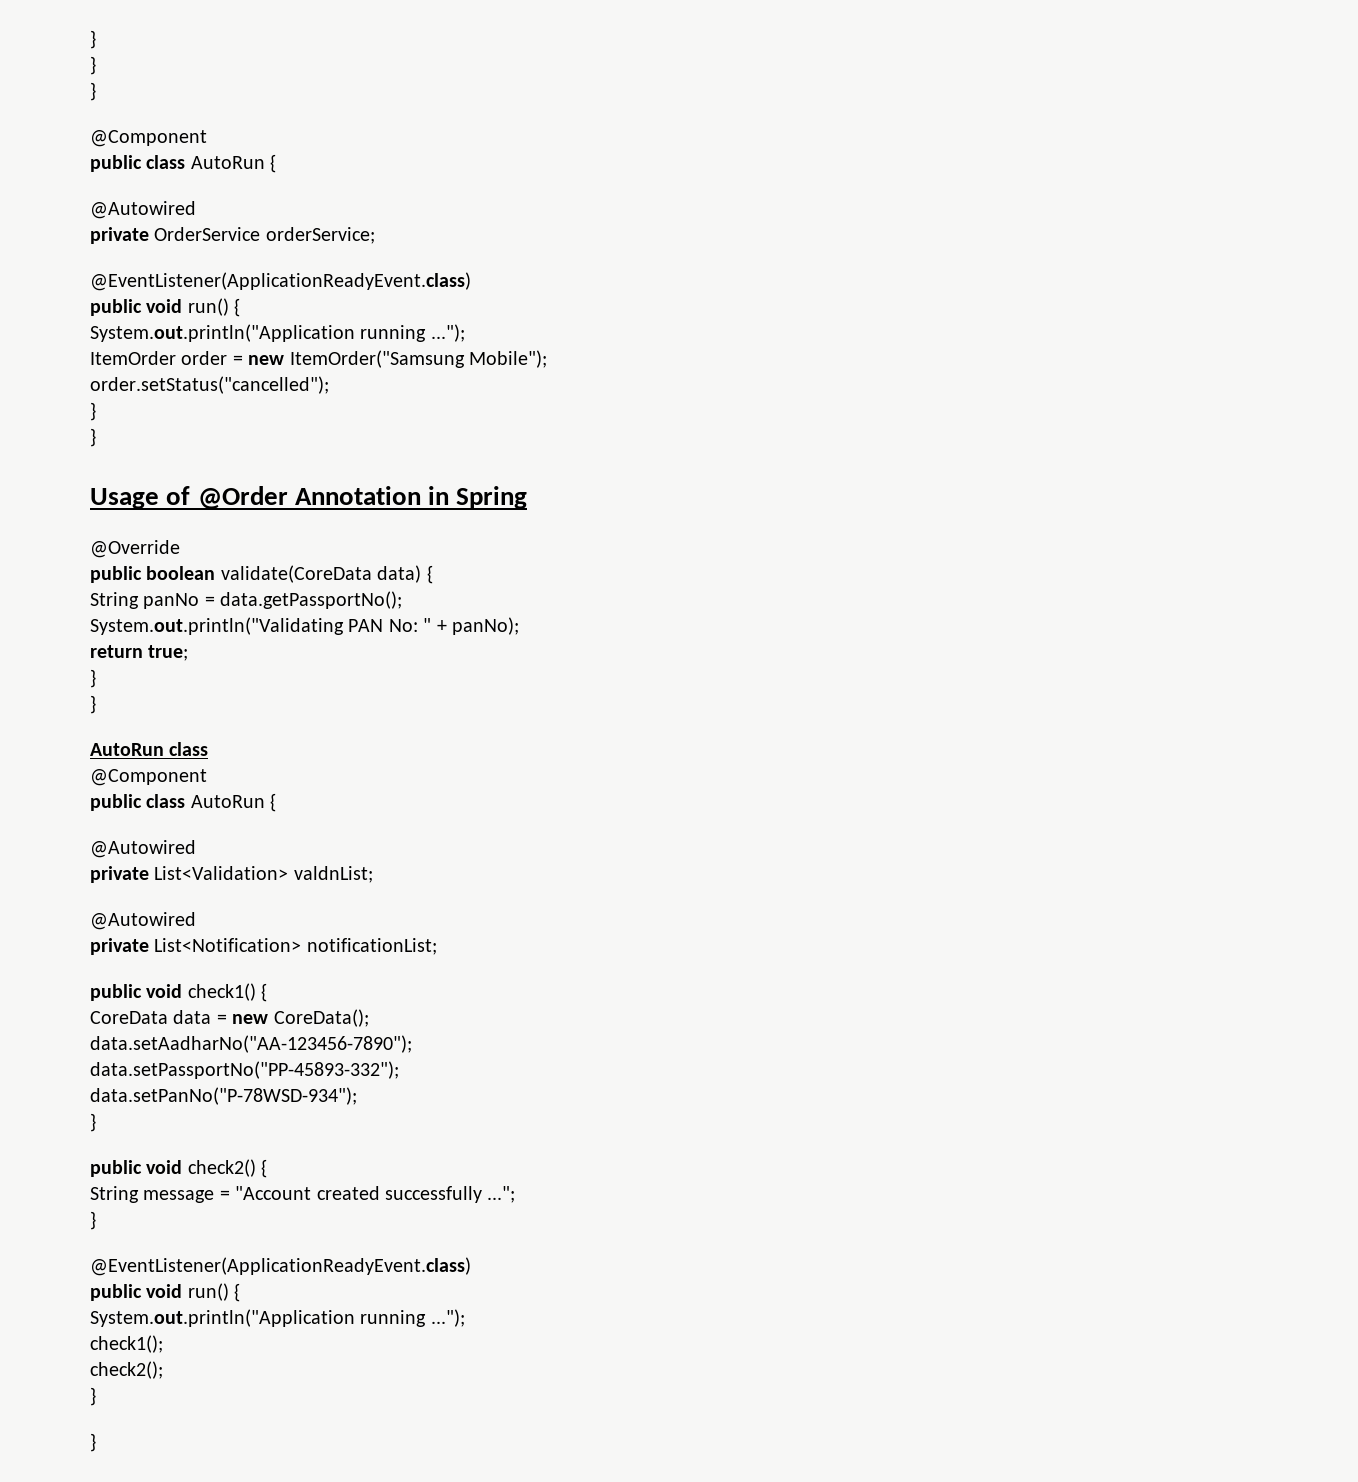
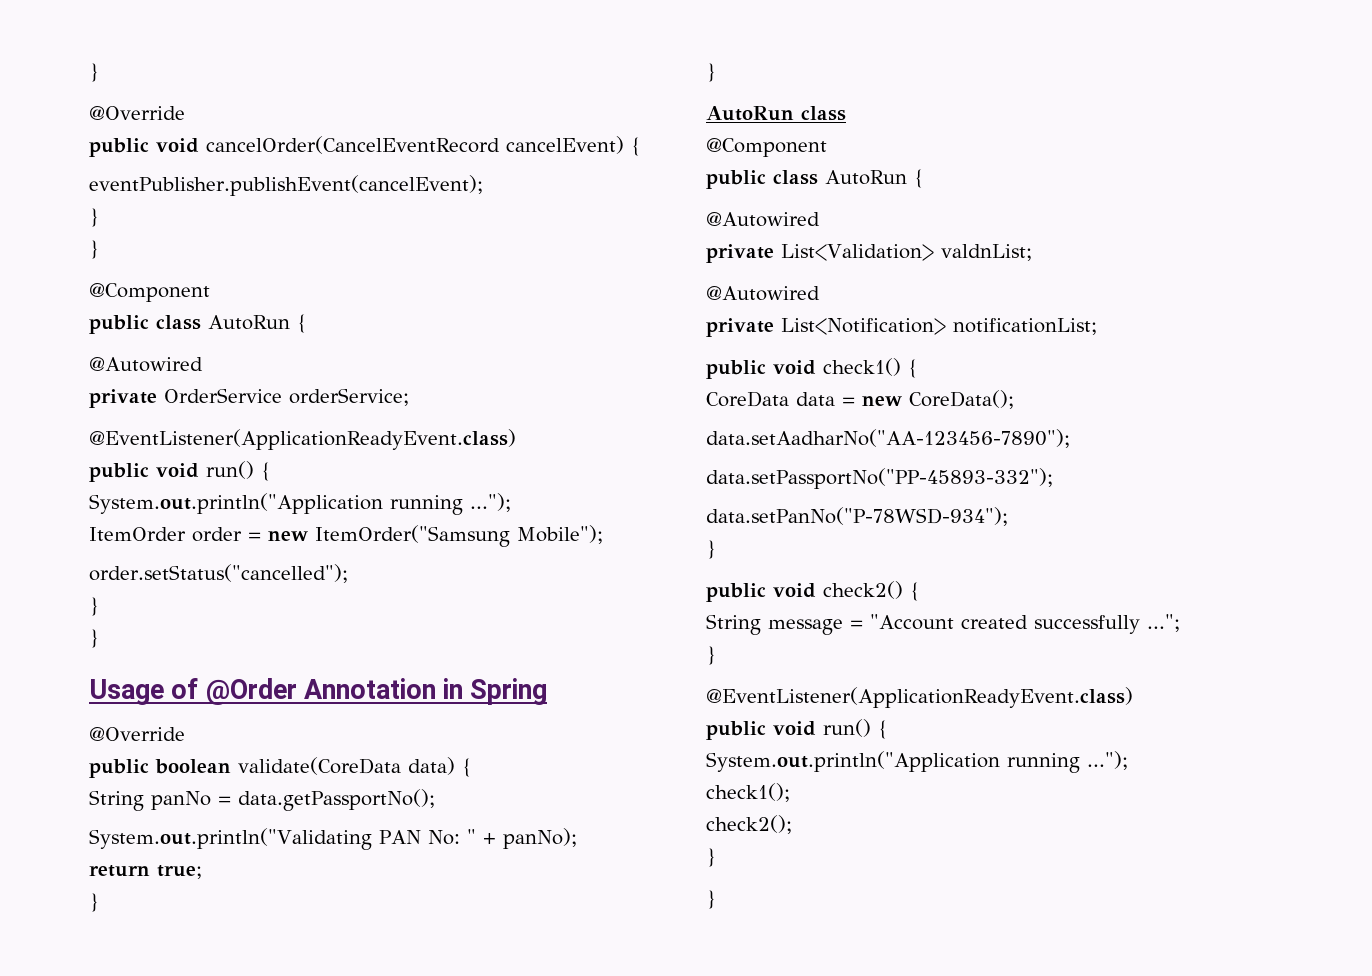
[90,30,96,49] } -> [89,63,99,82] [89,106,185,120] [89,136,641,157] [89,175,483,196] } // @Override // public void cancelOrder(CancelEventRecord cancelEvent) { // eventPublisher.publishEvent(cancelEvent);

